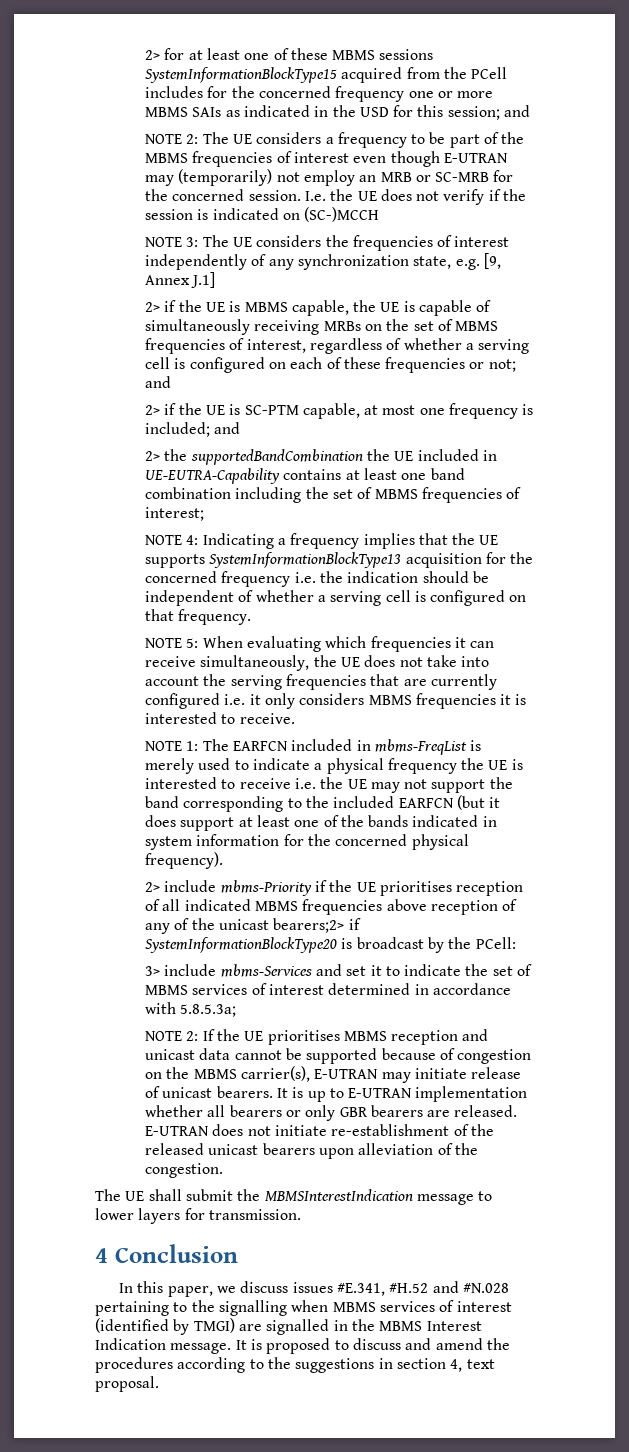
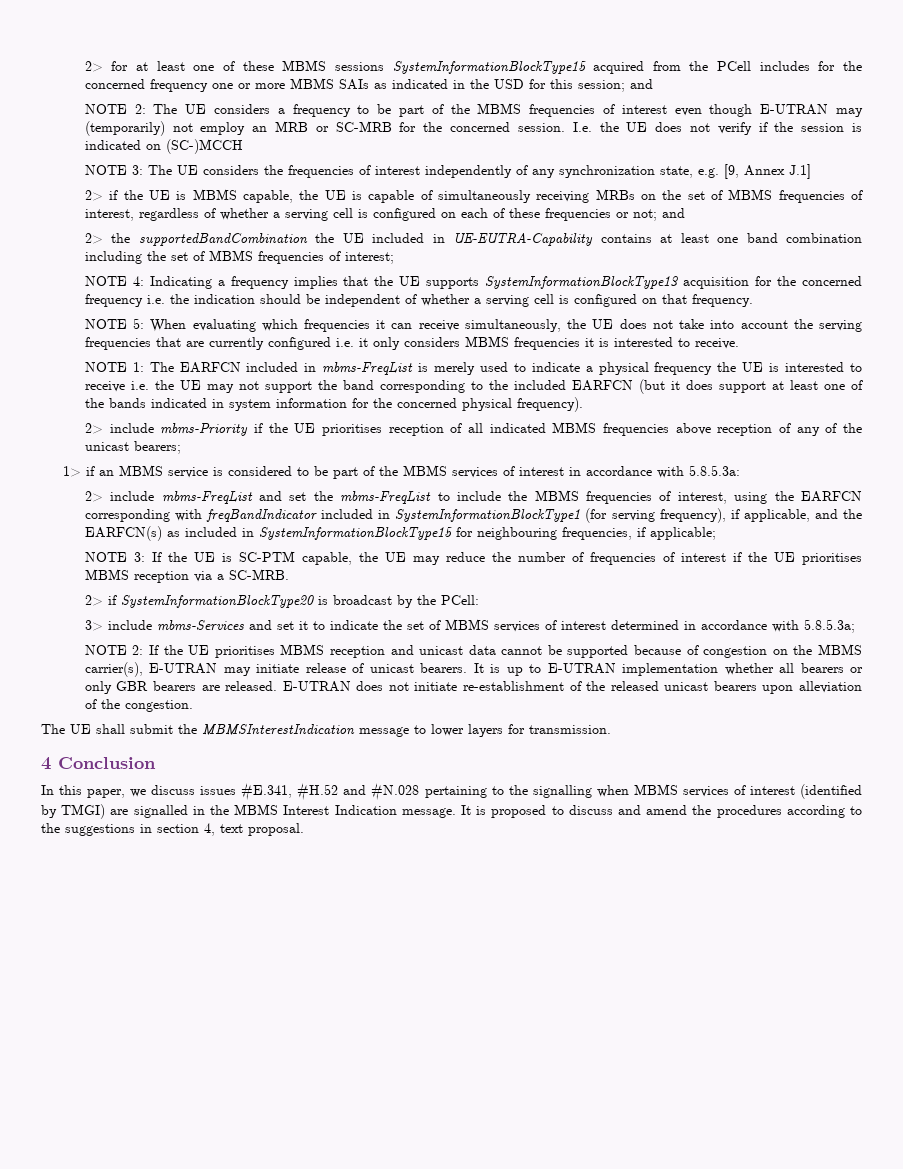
[144,403,534,419] [144,422,241,437] // 2> if the UE is SC-PTM capable, at most one frequency is included; and -> (685, 213) none
[273,918,345,933] bearers;2> -> [133,441,181,454] [62,465,740,479] [84,490,863,504] [84,508,863,523] [84,526,716,541] [84,551,862,565] [84,569,289,583] [84,595,103,606] bearers; // 1> if an MBMS service is considered to be part of the MBMS services of interest in accordance with 5.8.5.3a: // 2> include mbms-FreqList and set the mbms-FreqList to include the MBMS frequencies of interest, using the EARFCN corresponding with freqBandIndicator included in SystemInformationBlockType1 (for serving frequency), if applicable, and the EARFCN(s) as included in SystemInformationBlockType15 for neighbouring frequencies, if applicable; // NOTE 3: If the UE is SC-PTM capable, the UE may reduce the number of frequencies of interest if the UE prioritises MBMS reception via a SC-MRB. // 2>

